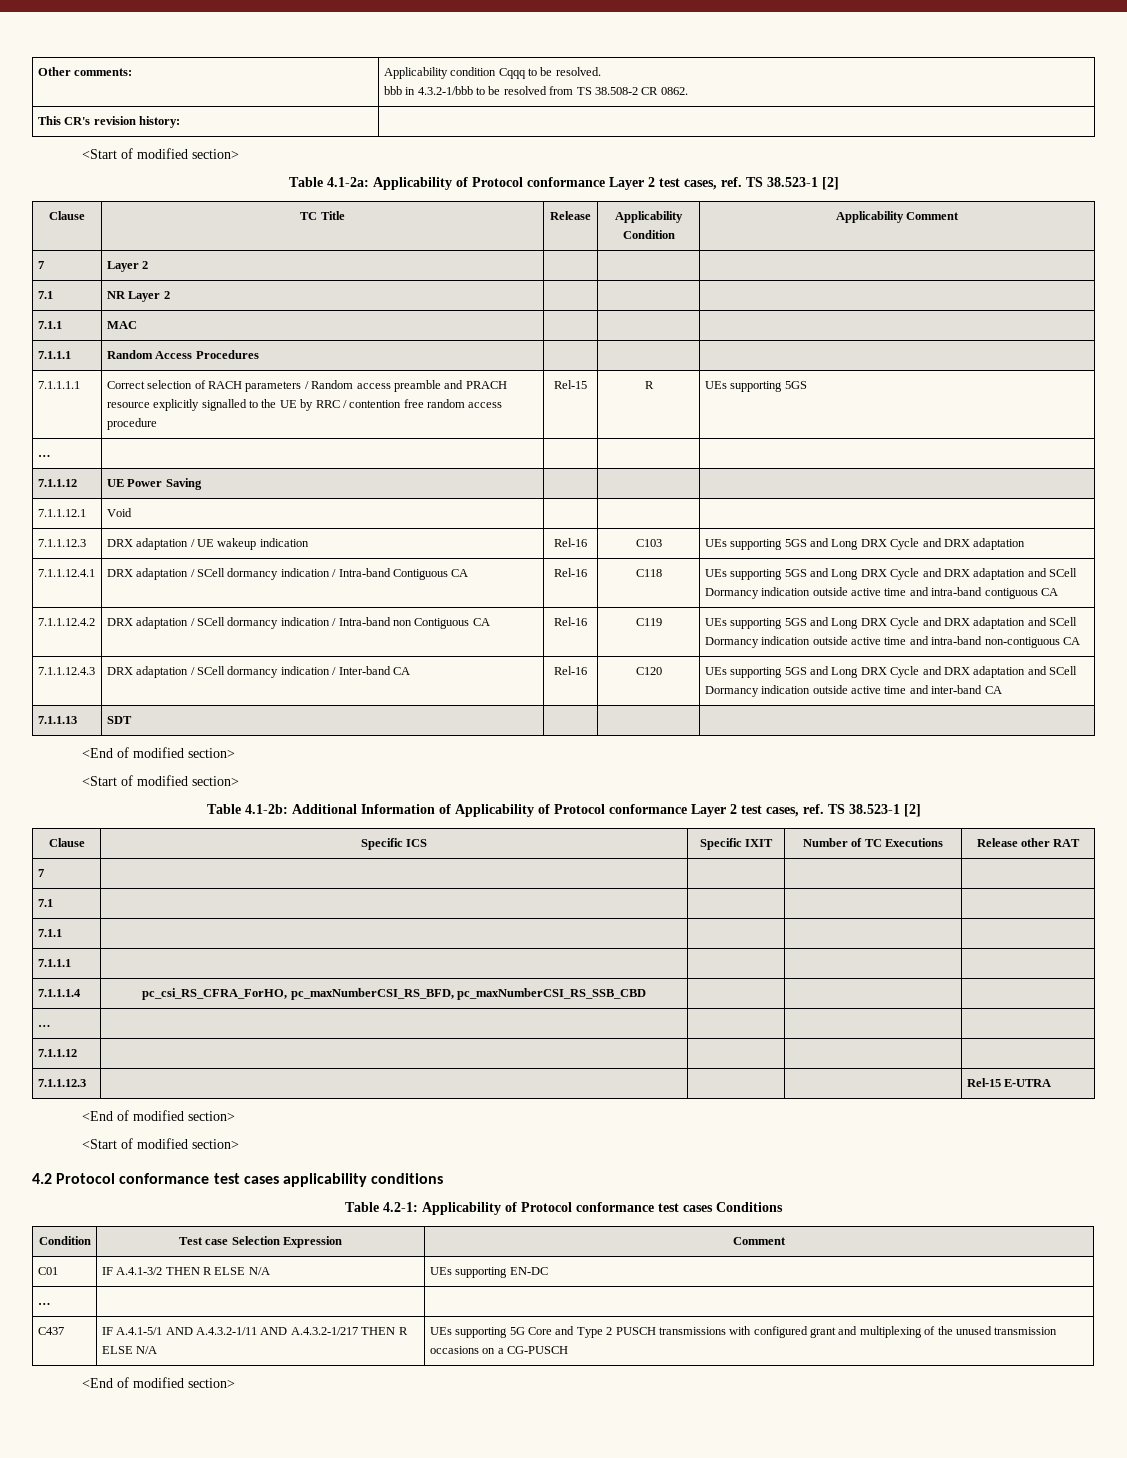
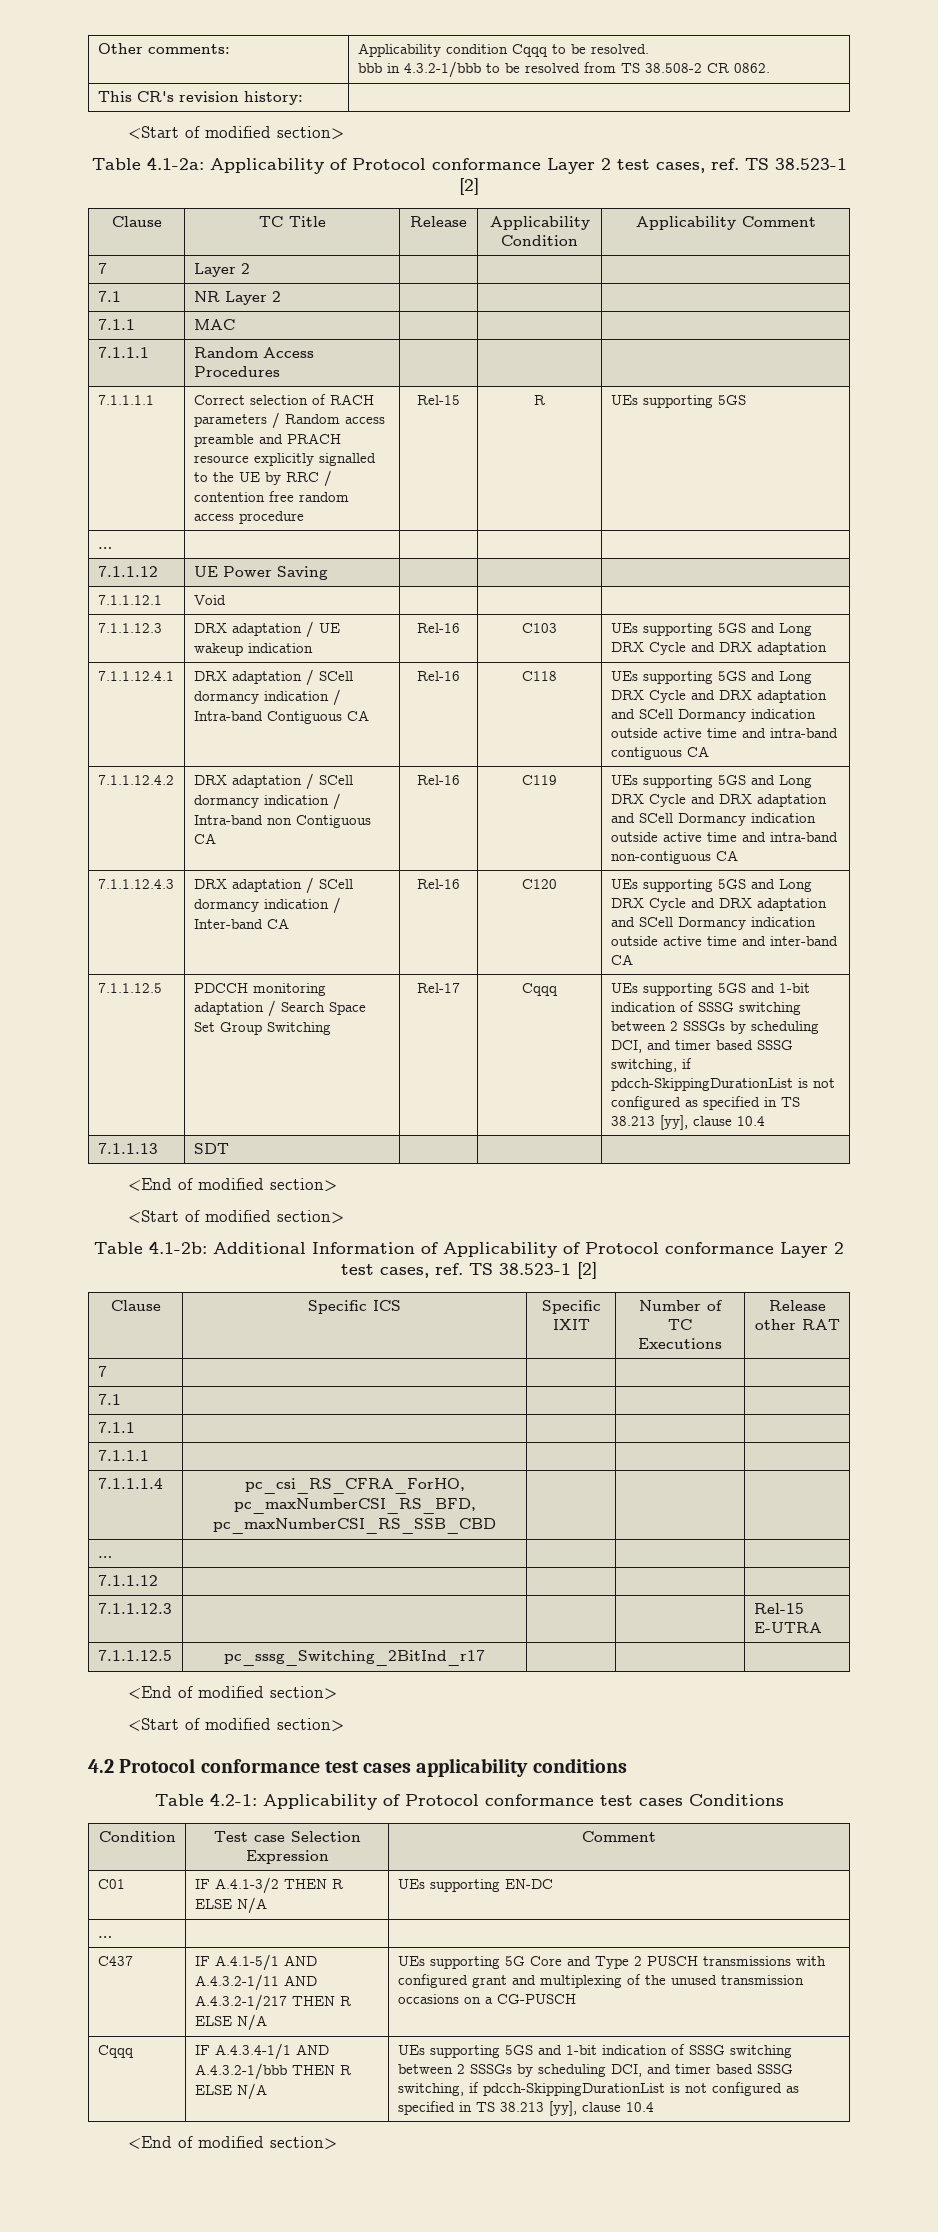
(1002, 690) none -> [97,983,162,993] [193,983,326,996] [193,1000,366,1017] [193,1022,331,1035] [417,983,460,993] [522,983,558,996] [610,983,810,996] [610,1001,801,1015] [610,1021,819,1034] [610,1040,793,1053] [610,1058,692,1072] [610,1078,835,1091] [610,1096,800,1110] [610,1115,765,1130] // 7.1.1.12.5 | PDCCH monitoring adaptation / Search Space Set Group Switching | Rel-17 | Cqqq | UEs supporting 5GS and 1-bit indication of SSSG switching between 2 SSSGs by scheduling DCI, and timer based SSSG switching, if pdcch-SkippingDurationList is not configured as specified in TS 38.213 [yy], clause 10.4
(1052, 1083) none -> [97,1650,172,1661] [224,1650,485,1666] // 7.1.1.12.5 | pc_sssg_Switching_2BitInd_r17 | | |
(569, 1350) none -> [97,2045,134,2058] [194,2043,329,2060] [194,2063,351,2080] [194,2083,267,2100] [397,2044,792,2058] [397,2064,793,2077] [397,2082,799,2096] [397,2101,654,2116] // Cqqq | IF A.4.3.4-1/1 AND A.4.3.2-1/bbb THEN R ELSE N/A | UEs supporting 5GS and 1-bit indication of SSSG switching between 2 SSSGs by scheduling DCI, and timer based SSSG switching, if pdcch-SkippingDurationList is not configured as specified in TS 38.213 [yy], clause 10.4

